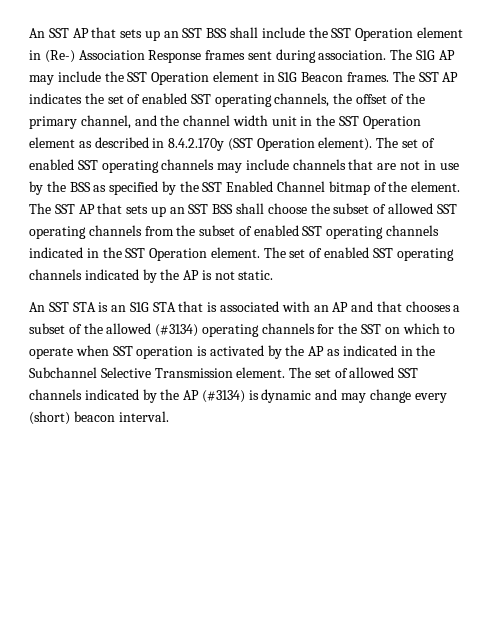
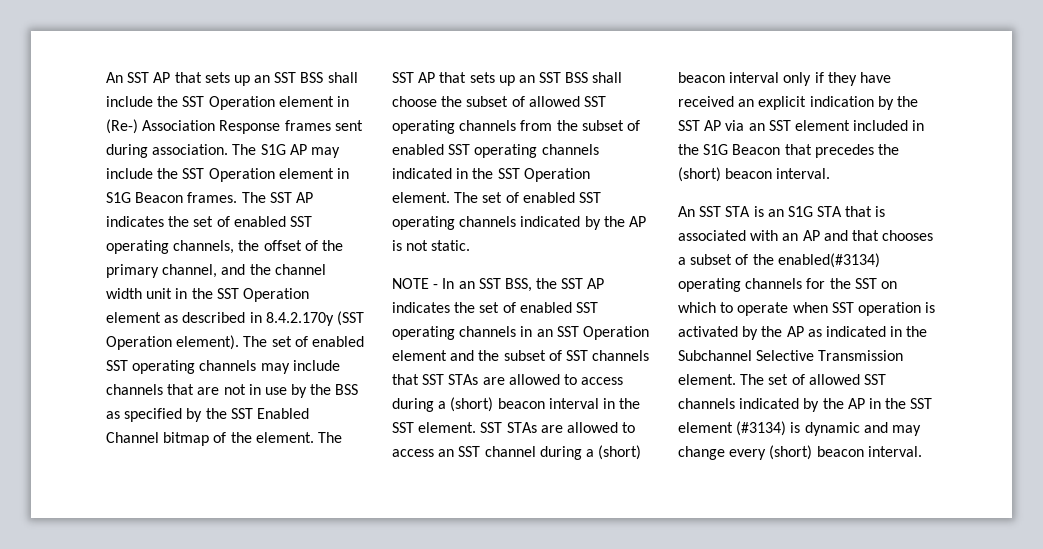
(274, 275) none -> [392,278,605,292] [392,302,598,313] [392,326,649,340] [392,350,650,361] [392,374,624,385] [392,397,641,412] [392,422,636,433] [392,445,642,460] [678,72,891,86] [678,96,918,110] [678,120,925,131] [678,144,899,158] [678,167,831,182] // NOTE - In an SST BSS, the SST AP indicates the set of enabled SST operating channels in an SST Operation element and the subset of SST channels that SST STAs are allowed to access during a (short) beacon interval in the SST element. SST STAs are allowed to access an SST channel during a (short) beacon interval only if they have received an explicit indication by the SST AP via an SST element included in the S1G Beacon that precedes the (short) beacon interval.
[106,323,199,337] allowed (#3134) -> [777,253,880,268] enabled(#3134)
(200, 395) none -> [868,398,933,409] [678,422,733,433] in the SST element

